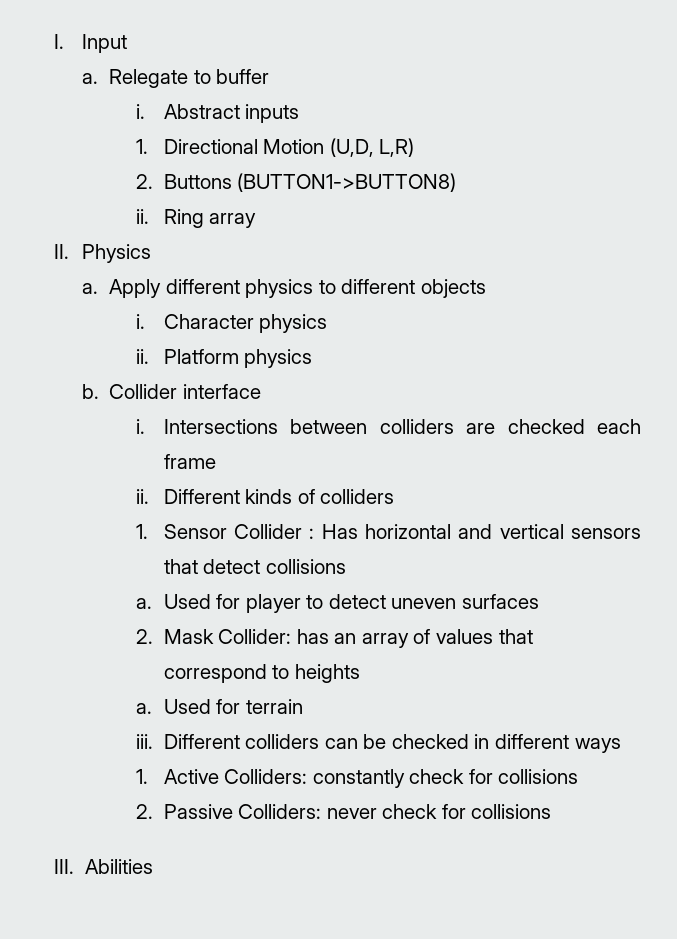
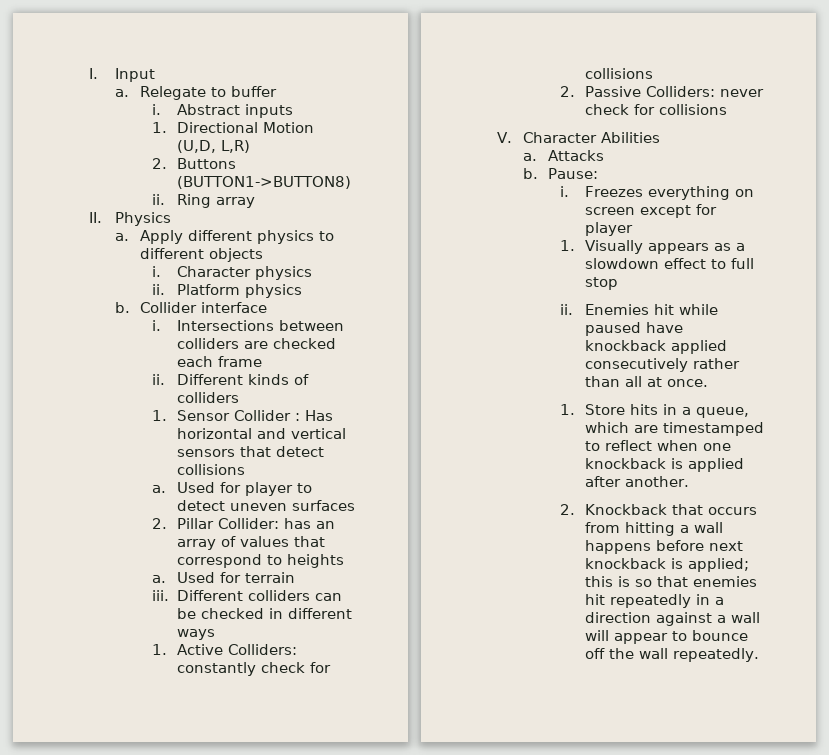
[163,629,214,644] Mask -> [177,518,215,529] Pillar
[54,859,75,874] III. -> [496,132,597,143] V. Character
(153, 866) none -> [522,150,605,161] [522,168,599,179] [559,186,755,200] [585,204,718,218] [585,222,634,236] [559,240,746,254] [585,258,755,269] [585,277,619,290] [559,304,719,315] [585,322,684,336] [585,340,728,354] [585,358,741,372] [585,376,709,387] [559,404,750,418] [585,422,765,436] [585,440,732,451] [585,458,745,472] [585,476,690,487] [559,504,758,515] [585,522,724,536] [585,540,744,554] [585,558,750,572] [585,576,758,587] [585,594,725,608] [585,612,761,626] [585,630,749,644] [585,648,760,662] // a. Attacks // b. Pause: // i. Freezes everything on screen except for player // 1. Visually appears as a slowdown effect to full stop // ii. Enemies hit while paused have knockback applied consecutively rather than all at once. // 1. Store hits in a queue, which are timestamped to reflect when one knockback is applied after another. // 2. Knockback that occurs from hitting a wall happens before next knockback is applied; this is so that enemies hit repeatedly in a direction against a wall will appear to bounce off the wall repeatedly.

